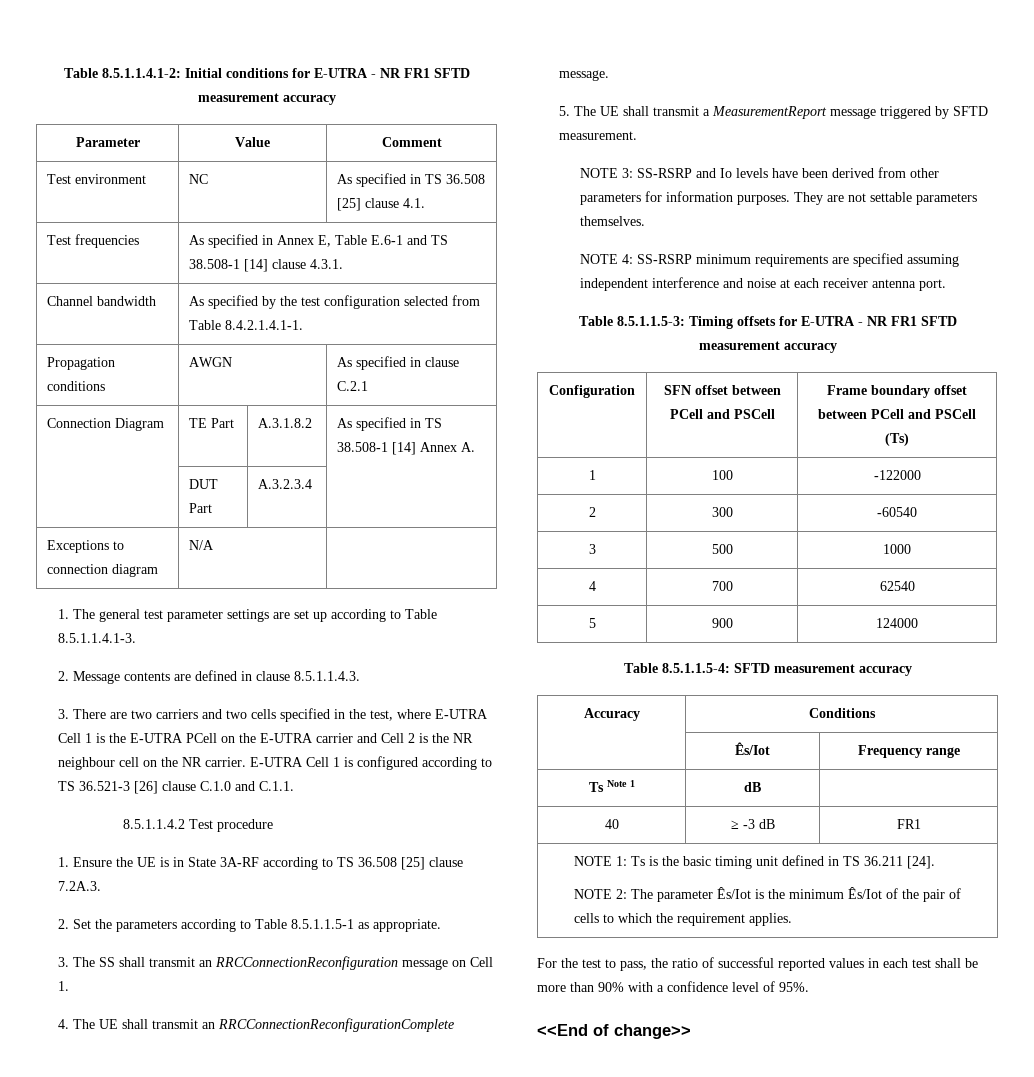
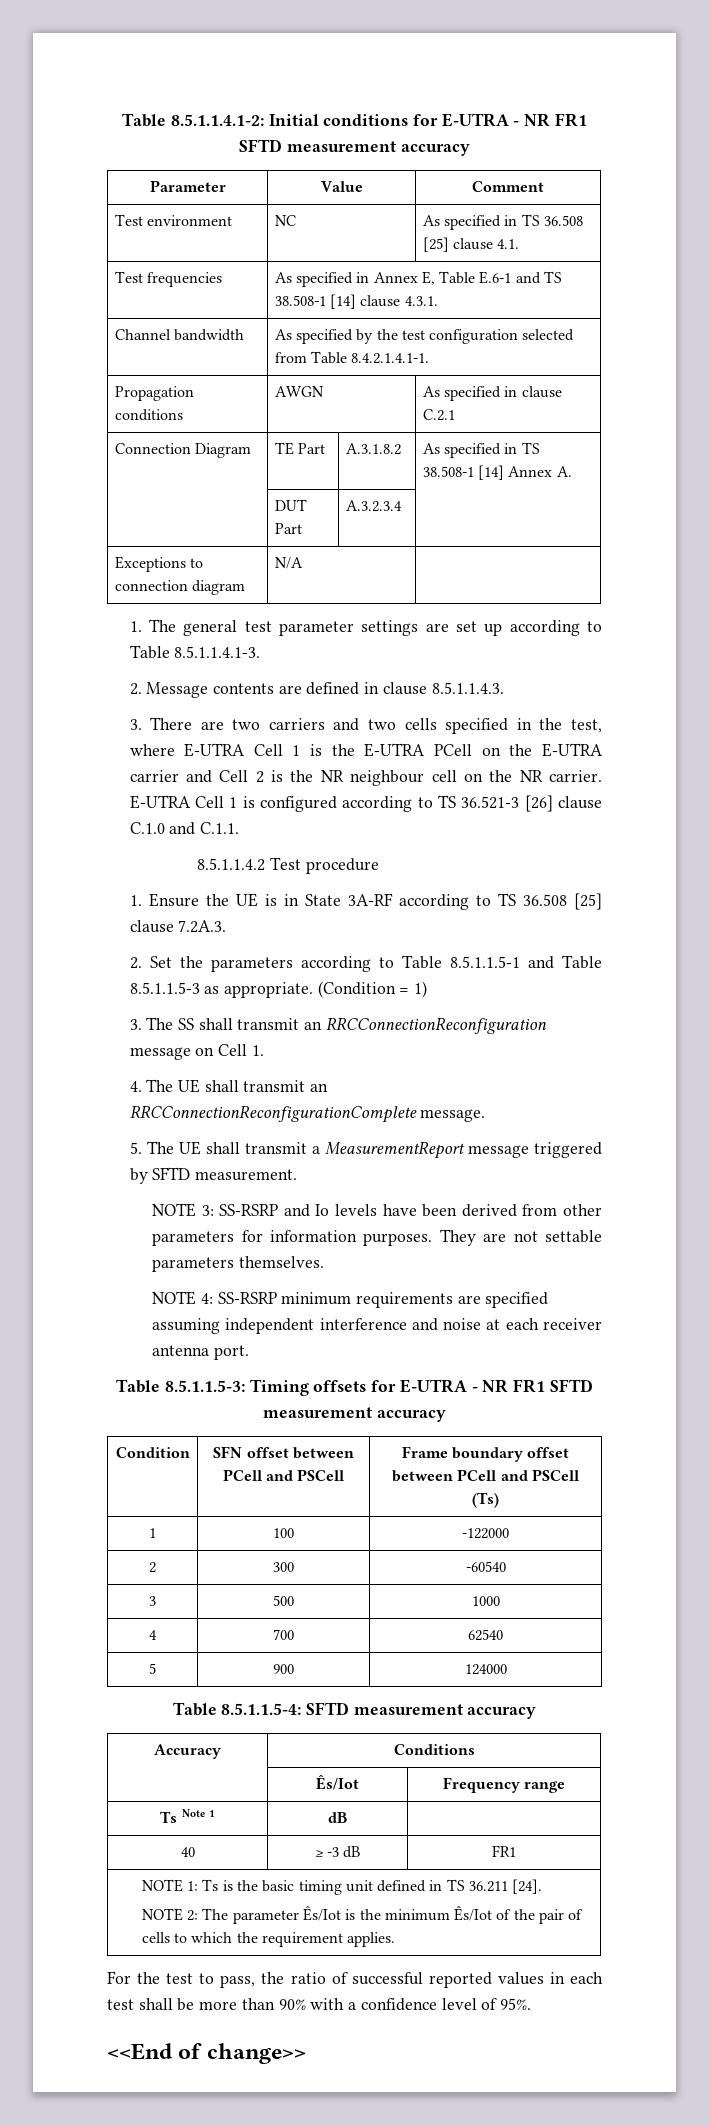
(354, 924) none -> [527,955,602,969] [129,982,200,994] and Table 8.5.1.1.5-3
(441, 925) none -> [317,981,428,998] (Condition = 1)
[549,385,635,398] Configuration -> [115,1447,190,1458] Condition

